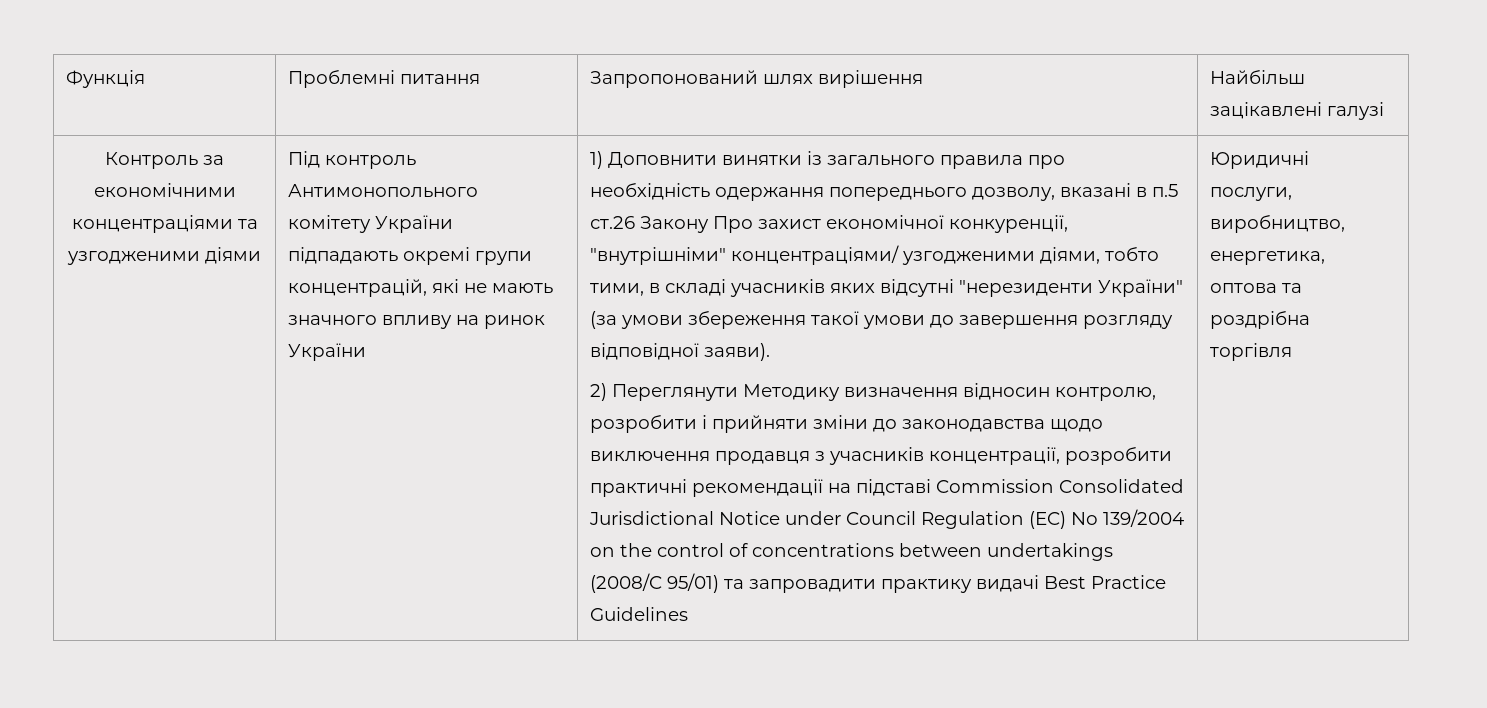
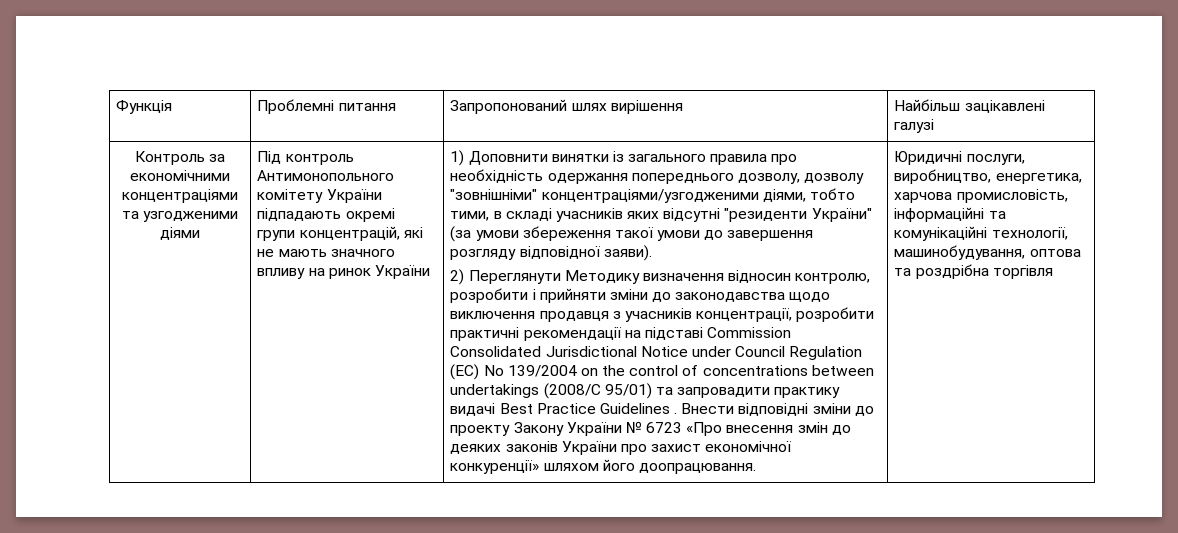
[1060,183,1179,197] [590,215,1069,233] [590,245,1036,265] вказані в п.5 ст.26 Закону Про захист економічної конкуренції, "внутрішніми" концентраціями/ узгодженими -> [804,173,865,184] [450,189,759,203] дозволу "зовнішніми" концентраціями/узгодженими
[959,280,1094,297] "нерезиденти -> [724,208,808,222] "резиденти
[1210,151,1310,169] [1210,187,1293,201] [1210,215,1346,233] [1210,251,1326,265] | Юридичні послуги, виробництво, енергетика, -> [674,403,874,416] [450,421,851,436] [450,441,793,455] [450,459,756,474] [894,151,1025,165] [894,169,1082,184] [894,189,1068,203] [894,207,1006,222] [894,226,1068,241] [894,245,1026,260] . Внести відповідні зміни до проекту Закону України № 6723 «Про внесення змін до деяких законів України про захист економічної конкуренції» шляхом його доопрацювання. | Юридичні послуги, виробництво, енергетика, харчова промисловість, інформаційні та комунікаційні технології, машинобудування,

